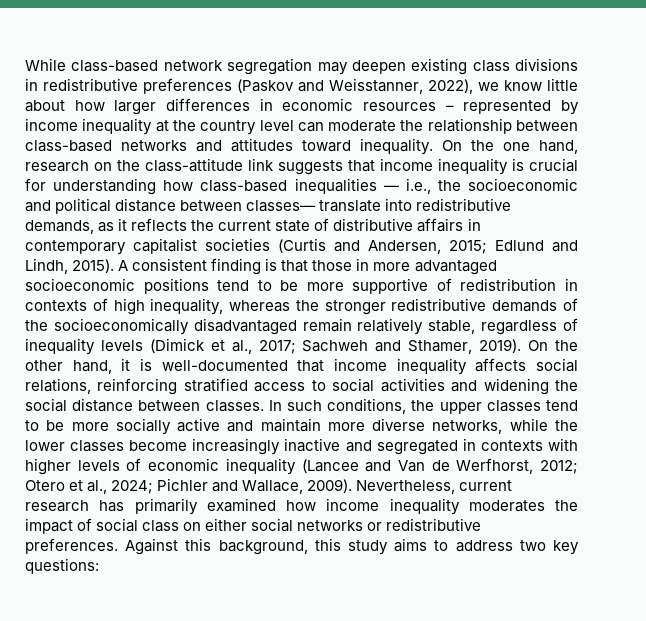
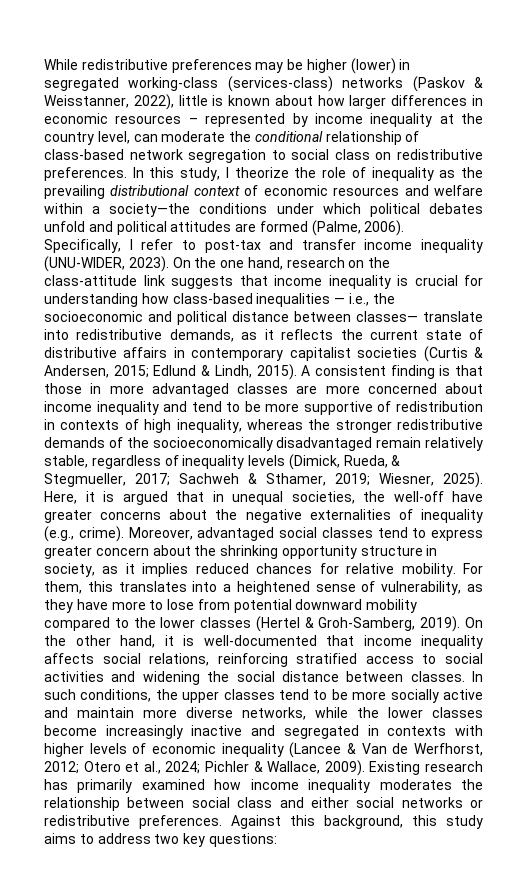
[71,58,578,75] [25,78,578,94] class-based network segregation may deepen existing class divisions in redistributive preferences (Paskov and Weisstanner, 2022), we know little -> [81,58,411,74] [44,76,483,92] [44,94,271,110] redistributive preferences may be higher (lower) in segregated working-class (services-class) networks (Paskov & Weisstanner, 2022), little is known
[259,120,294,131] level -> [97,131,130,144] level,
[427,118,578,134] [25,138,433,155] relationship between class-based networks and attitudes toward inequality. -> [254,131,420,145] [44,149,483,163] [44,167,484,181] [44,185,483,199] [44,203,483,217] [44,220,405,236] [44,239,483,253] [44,256,169,272] conditional relationship of class-based network segregation to social class on redistributive preferences. In this study, I theorize the role of inequality as the prevailing distributional context of economic resources and welfare within a society—the conditions under which political debates unfold and political attitudes are formed (Palme, 2006). Specifically, I refer to post-tax and transfer income inequality (UNU-WIDER, 2023).
[334,240,360,252] and -> [474,347,483,358] &
[552,240,578,252] and -> [201,365,211,376] &
[25,278,209,294] socioeconomic positions -> [237,383,483,394] [44,401,188,415] classes are more concerned about income inequality and
[149,338,473,354] (Dimick et al., 2017; Sachweh and Sthamer, -> [288,454,401,470] [44,472,483,488] [44,491,483,505] [44,509,483,523] [44,526,483,542] [44,545,438,559] [44,563,484,577] [44,581,483,595] [44,599,418,613] [44,616,416,632] (Dimick, Rueda, & Stegmueller, 2017; Sachweh & Sthamer, 2019; Wiesner, 2025). Here, it is argued that in unequal societies, the well-off have greater concerns about the negative externalities of inequality (e.g., crime). Moreover, advantaged social classes tend to express greater concern about the shrinking opportunity structure in society, as it implies reduced chances for relative mobility. For them, this translates into a heightened sense of vulnerability, as they have more to lose from potential downward mobility compared to the lower classes (Hertel & Groh-Samberg,
[365,460,392,472] and -> [347,743,356,754] &
[212,480,239,492] and -> [253,761,263,772] &
[356,480,513,494] Nevertheless, current -> [369,761,421,775] Existing
[25,518,202,534] impact of social class on -> [44,797,304,811] relationship between social class and

